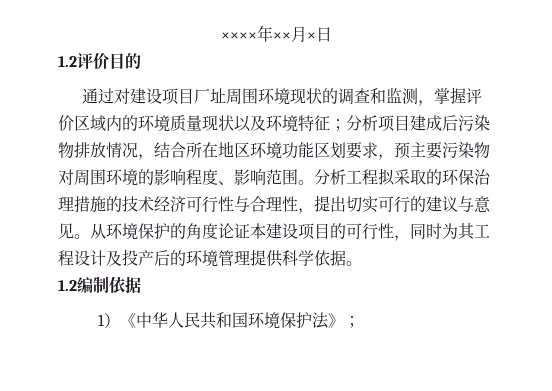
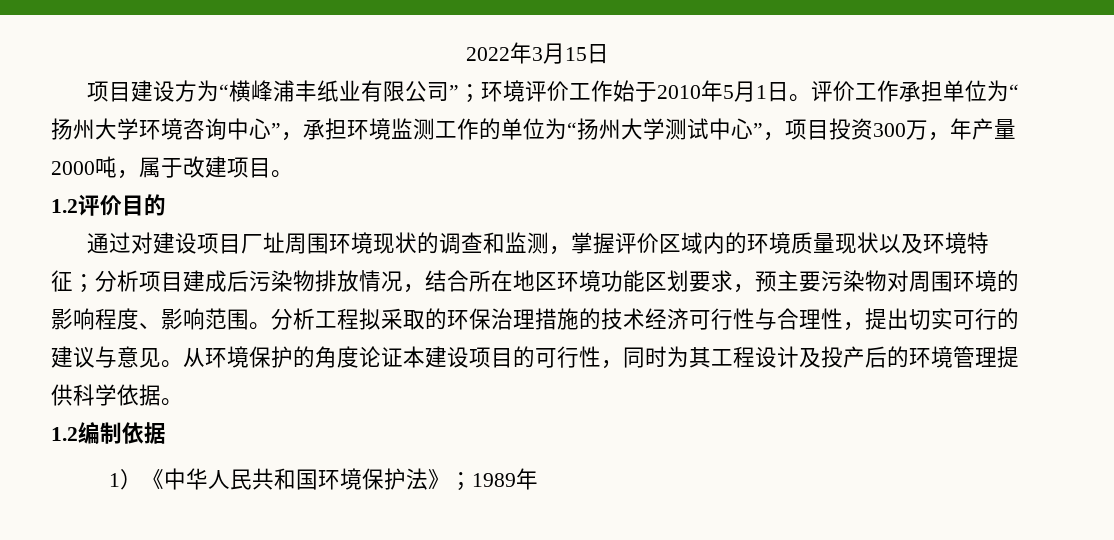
[220,25,332,42] ××××年××月×日 -> [466,42,609,64] [87,80,1020,103] [51,118,1016,141] [51,156,293,179] 2022年3月15日 // 项目建设方为“横峰浦丰纸业有限公司”；环境评价工作始于2010年5月1日。评价工作承担单位为“扬州大学环境咨询中心”，承担环境监测工作的单位为“扬州大学测试中心”，项目投资300万，年产量2000吨，属于改建项目。
(361, 322) none -> [471,468,538,490] 1989年

